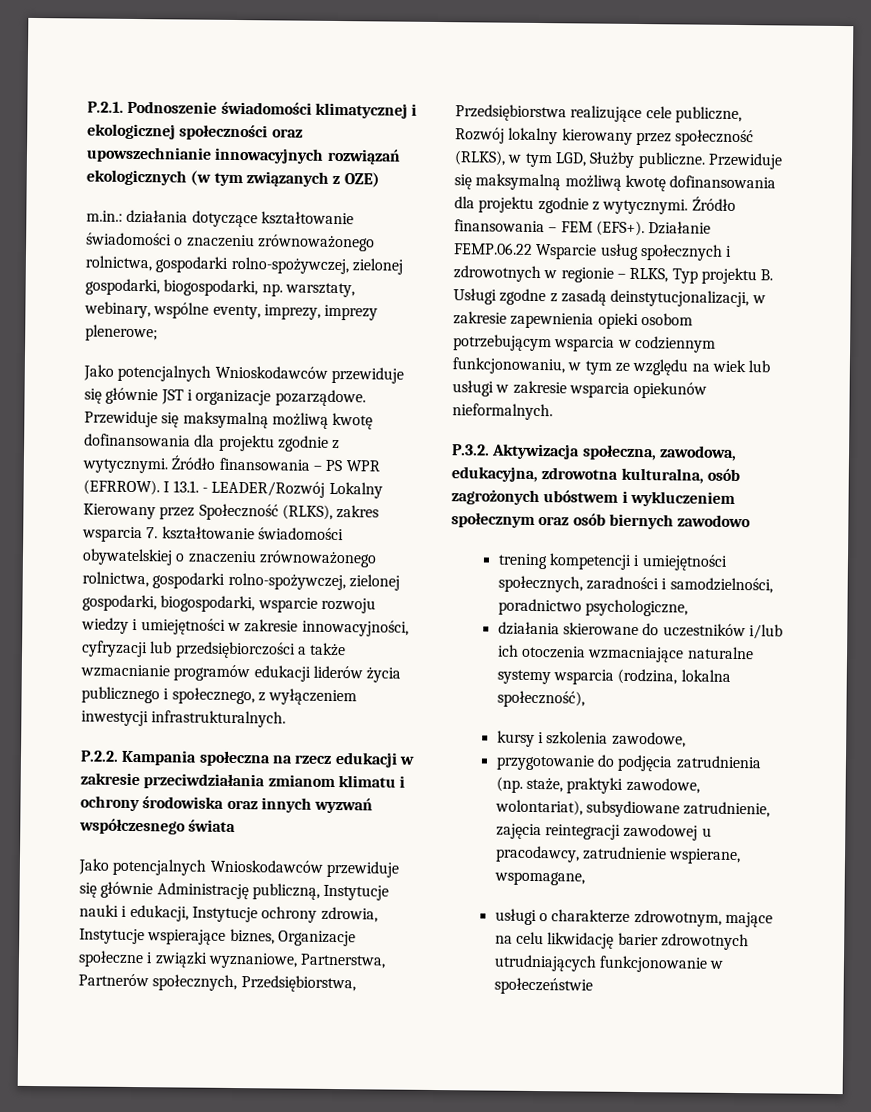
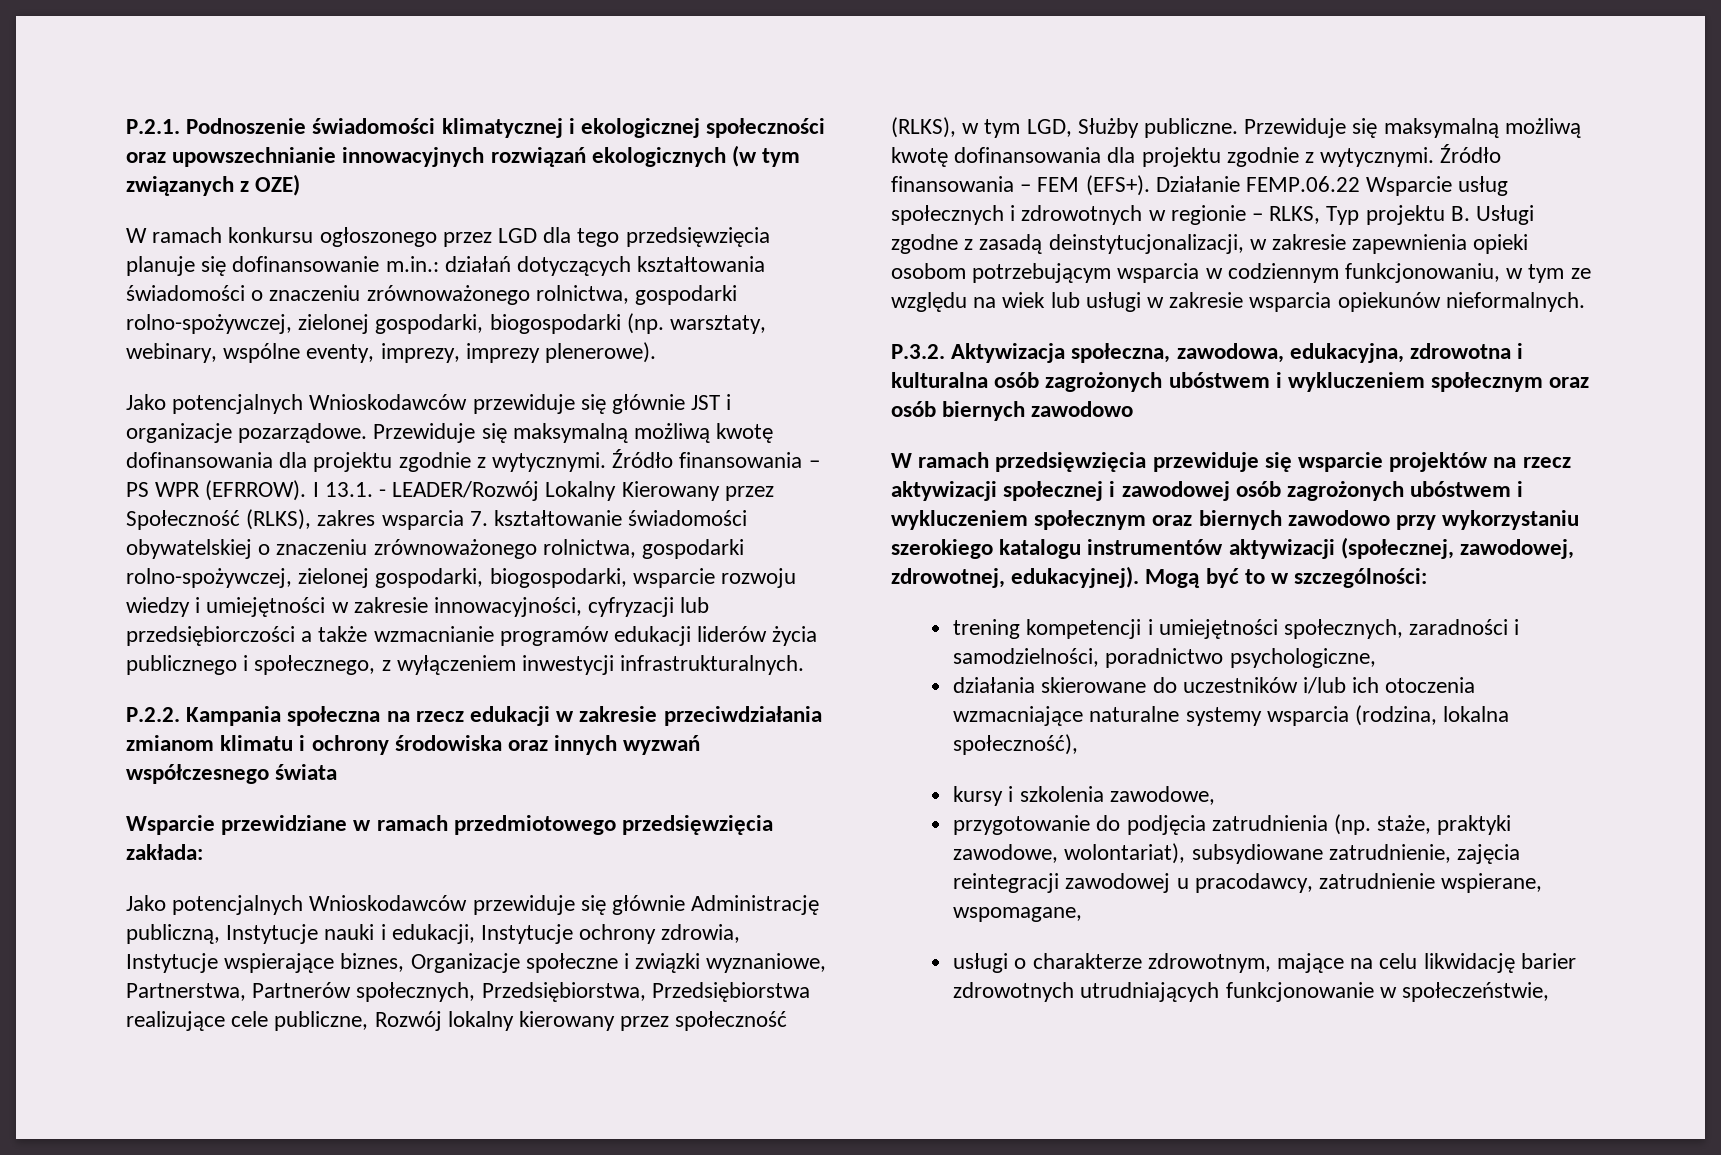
[86,209,354,228] m.in.: działania dotyczące kształtowanie -> [126,227,770,247] [126,256,766,276] W ramach konkursu ogłoszonego przez LGD dla tego przedsięwzięcia planuje się dofinansowanie m.in.: działań dotyczących kształtowania
[163,279,283,297] biogospodarki, np. -> [489,313,664,334] biogospodarki (np.
[85,324,158,342] plenerowe; -> [545,342,657,363] plenerowe).
(237, 826) none -> [126,815,774,835] [126,844,203,860] // Wsparcie przewidziane w ramach przedmiotowego przedsięwzięcia zakłada:
[620,467,704,484] kulturalna, -> [1517,343,1524,359] [891,372,988,388] i kulturalna
(752, 521) none -> [891,452,1571,472] [891,481,1524,501] [891,510,1580,530] [891,537,1575,559] [891,566,1428,588] // W ramach przedsięwzięcia przewiduje się wsparcie projektów na rzecz aktywizacji społecznej i zawodowej osób zagrożonych ubóstwem i wykluczeniem społecznym oraz biernych zawodowo przy wykorzystaniu szerokiego katalogu instrumentów aktywizacji (społecznej, zawodowej, zdrowotnej, edukacyjnej). Mogą być to w szczególności:
[493,977,593,995] społeczeństwie -> [1402,982,1550,1002] społeczeństwie,

